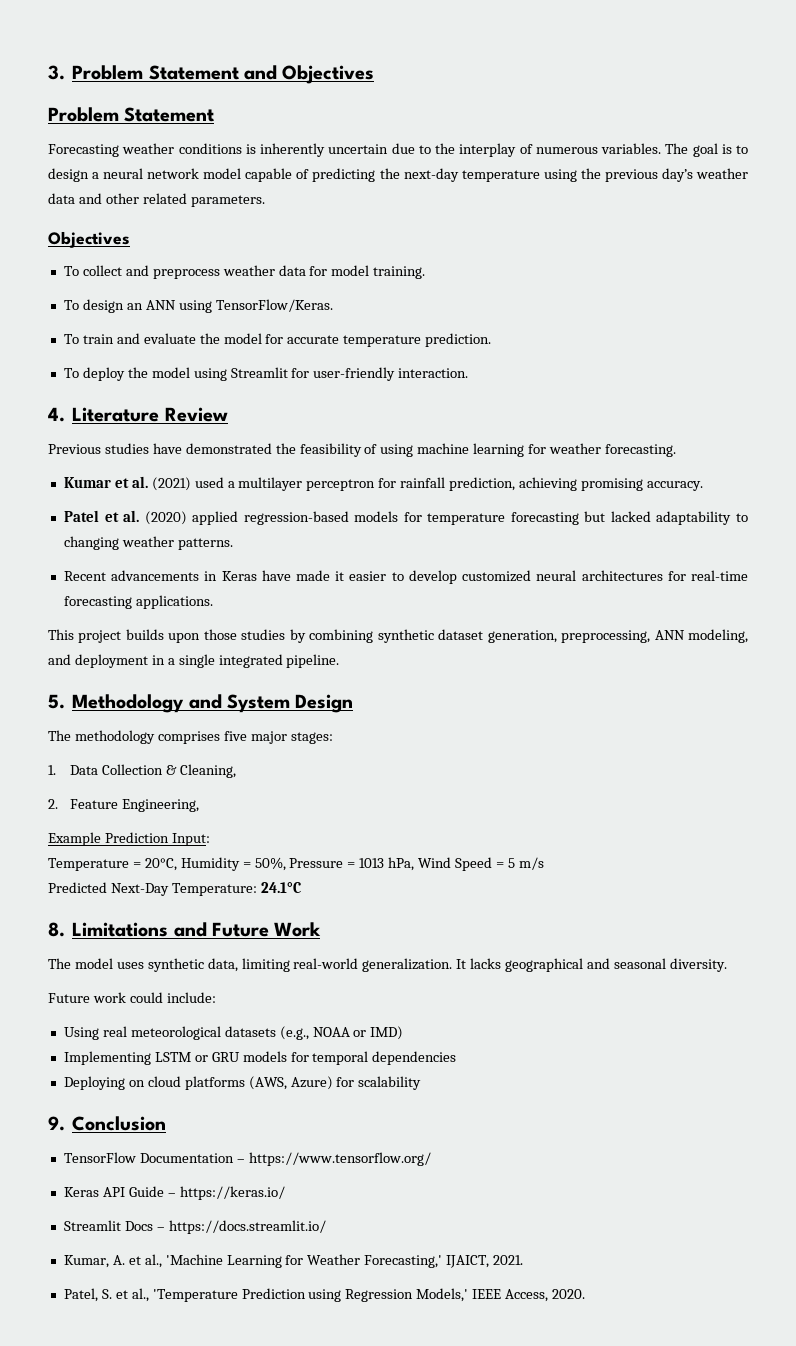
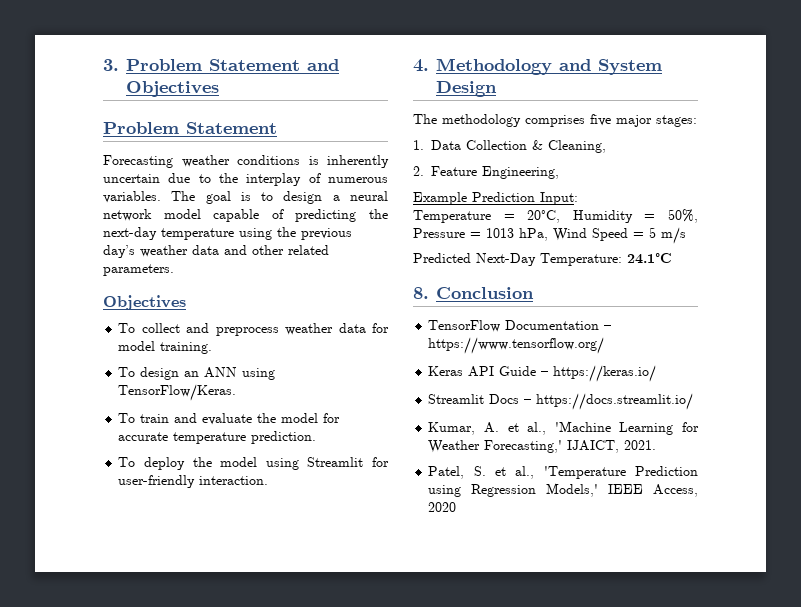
[72,407,228,422] [48,443,676,457] [63,476,703,491] [63,510,748,525] [63,536,233,550] [63,570,748,584] [63,595,213,609] [48,629,748,643] [48,654,340,668] [48,694,65,709] Literature Review // Previous studies have demonstrated the feasibility of using machine learning for weather forecasting. // Kumar et al. (2021) used a multilayer perceptron for rainfall prediction, achieving promising accuracy. // Patel et al. (2020) applied regression-based models for temperature forecasting but lacked adaptability to changing weather patterns. // Recent advancements in Keras have made it easier to develop customized neural architectures for real-time forecasting applications. // This project builds upon those studies by combining synthetic dataset generation, preprocessing, ANN modeling, and deployment in a single integrated pipeline. // 5. -> (429, 65) none
[72,922,322,937] [48,958,727,972] [48,992,216,1003] [63,1026,404,1040] [63,1051,457,1065] [63,1076,422,1090] [48,1116,65,1131] Limitations and Future Work // The model uses synthetic data, limiting real-world generalization. It lacks geographical and seasonal diversity. // Future work could include: // Using real meteorological datasets (e.g., NOAA or IMD) // Implementing LSTM or GRU models for temporal dependencies // Deploying on cloud platforms (AWS, Azure) for scalability // 9. -> (429, 293) none
[552,1289,586,1299] 2020. -> [428,502,457,512] 2020

